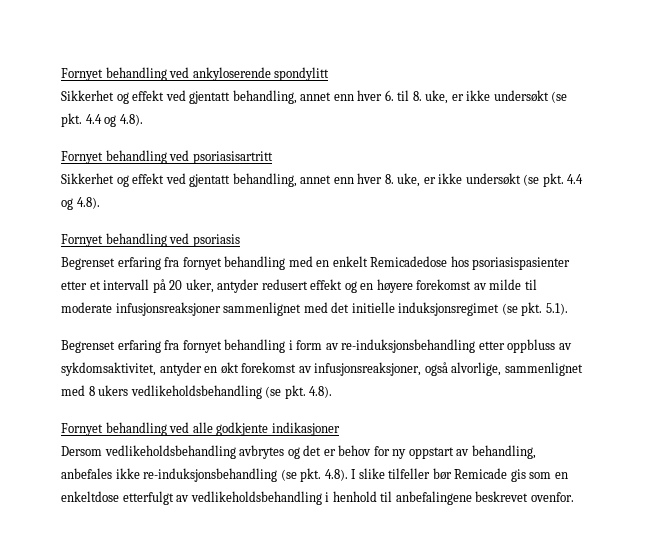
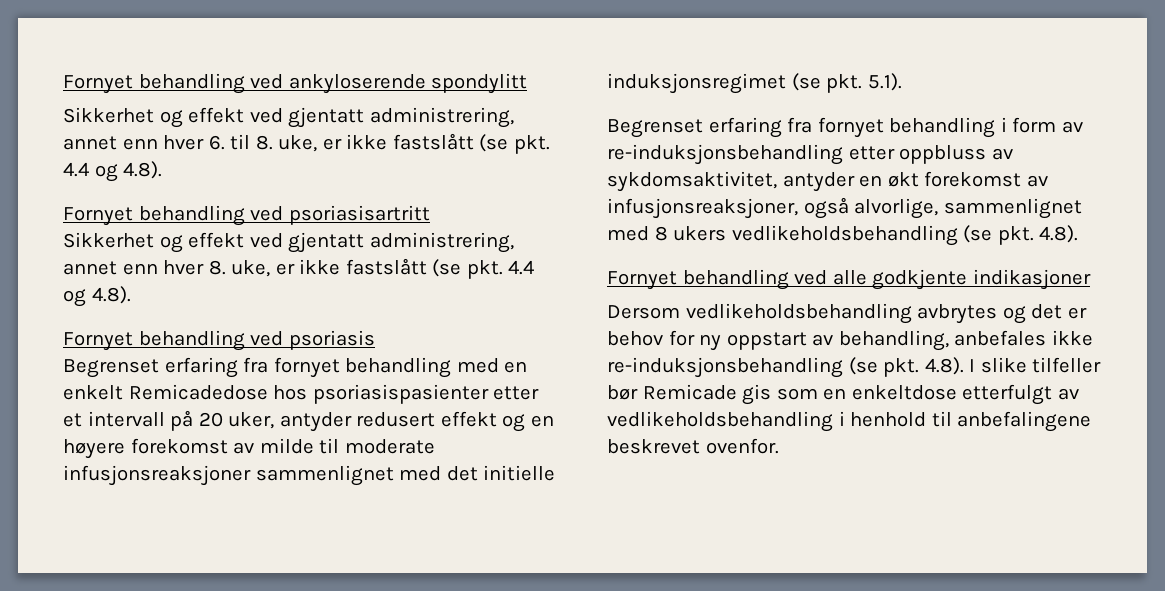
[232,90,297,104] behandling, -> [369,107,514,128] administrering,
[493,90,549,102] undersøkt -> [392,133,474,150] fastslått
[232,173,297,187] behandling, -> [369,232,514,253] administrering,
[465,173,521,185] undersøkt -> [345,258,427,275] fastslått

